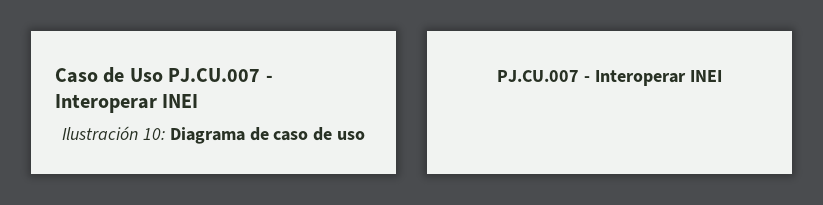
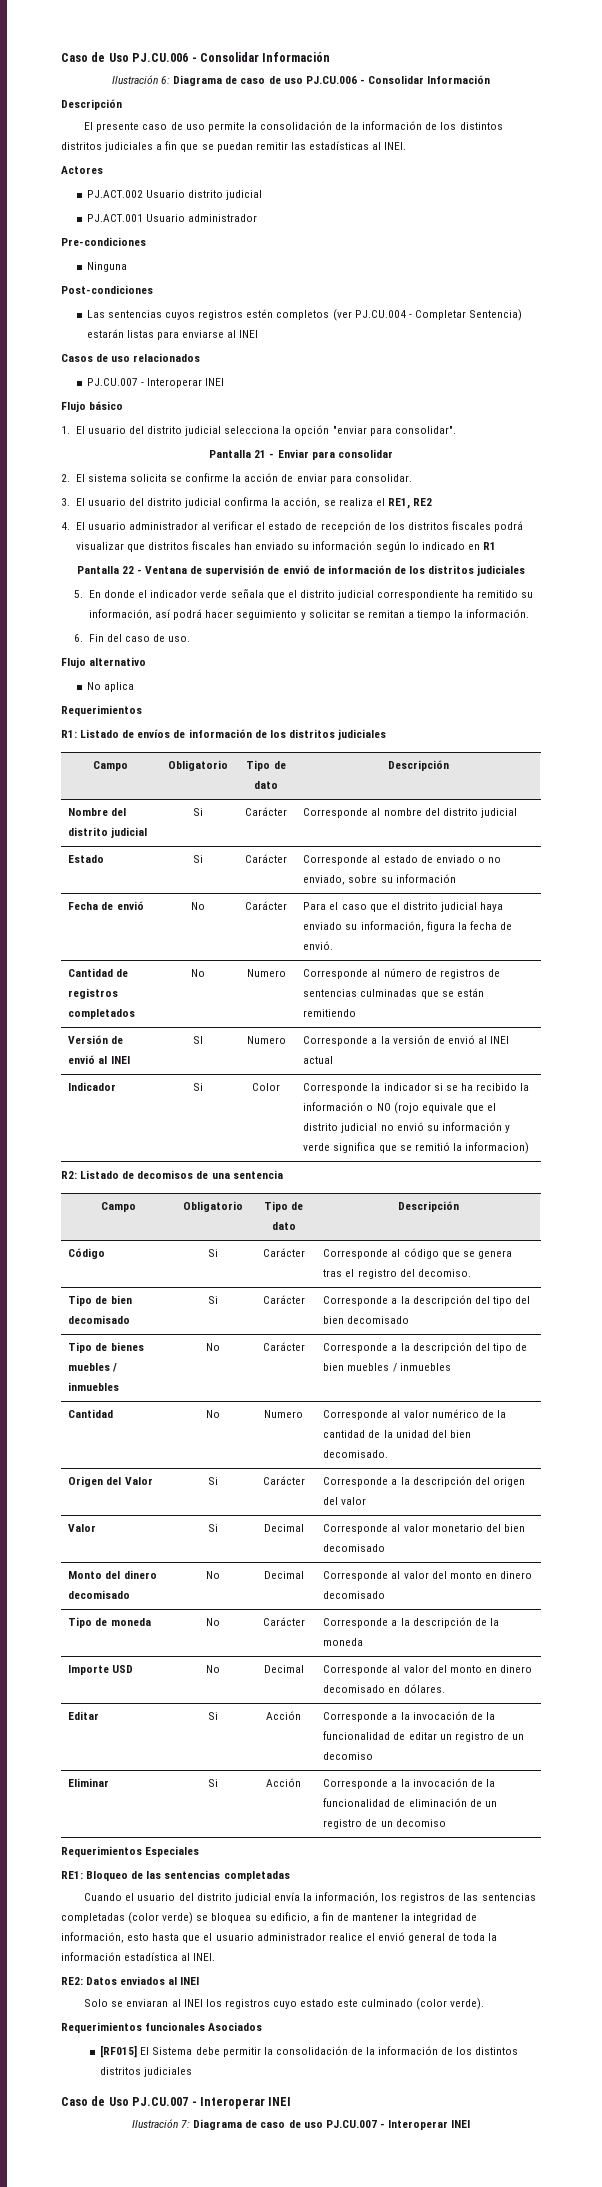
[55,67,163,83] Caso de Uso -> [61,52,331,62] [111,75,491,86] [61,99,122,110] [84,121,503,132] [61,141,407,152] [61,166,103,174] [86,190,263,200] [86,214,258,222] [61,237,146,246] [86,262,127,272] [61,285,153,294] [86,309,522,321] [86,329,259,340] [61,353,201,362] [86,378,225,388] [61,401,124,412] [61,425,456,436] [209,449,393,460] [61,473,412,484] [61,497,433,509] [61,521,524,532] [75,541,497,552] [76,565,526,576] [74,589,534,600] [89,609,530,620] [74,634,191,642] [61,657,147,668] [86,682,135,692] [61,705,142,716] [61,729,386,740] [93,761,128,771] [167,760,228,771] [246,760,286,771] [254,781,278,789] [388,760,449,771] [68,808,127,816] [68,827,148,838] [192,808,203,816] [245,807,287,816] [303,808,517,818] [68,855,105,863] [192,855,203,863] [245,854,287,863] [303,855,501,865] [303,874,456,885] [68,901,144,910] [190,902,205,910] [245,901,287,910] [303,902,504,912] [303,921,512,932] [303,941,334,950] [68,968,129,977] [68,988,119,999] [68,1009,136,1019] [190,969,205,977] [246,969,286,977] [303,968,500,979] [303,988,484,999] [303,1009,357,1017] [68,1035,124,1044] [68,1055,130,1064] [192,1036,203,1044] [246,1036,286,1044] [303,1035,510,1046] [303,1056,334,1064] [68,1082,117,1091] [192,1083,203,1091] [252,1083,280,1091] [303,1083,530,1093] [303,1102,496,1114] [303,1122,510,1133] [303,1142,529,1154] [61,1170,283,1179] [101,1202,136,1212] [183,1201,243,1212] [263,1201,304,1212] [271,1222,296,1230] [398,1201,459,1212] [68,1248,106,1259] [208,1249,218,1257] [262,1248,305,1257] [323,1248,512,1259] [323,1269,471,1279] [68,1295,132,1306] [68,1315,131,1324] [208,1296,218,1304] [262,1295,305,1304] [323,1295,530,1306] [323,1316,410,1324] [68,1342,144,1353] [68,1363,118,1372] [68,1382,120,1391] [206,1343,220,1351] [262,1342,305,1351] [323,1342,527,1353] [323,1363,451,1372] [68,1409,114,1418] [206,1410,220,1418] [264,1410,303,1418] [323,1409,506,1420] [323,1430,471,1438] [323,1450,389,1458] [68,1476,153,1487] [208,1477,218,1485] [262,1476,305,1485] [323,1476,525,1487] [323,1497,367,1505] [68,1524,97,1532] [208,1524,218,1532] [263,1524,304,1532] [323,1524,525,1534] [323,1544,386,1552] [68,1570,157,1579] [68,1590,131,1599] [206,1571,220,1579] [263,1571,304,1579] [323,1571,532,1581] [323,1591,386,1599] [68,1617,151,1628] [206,1618,220,1626] [262,1617,305,1626] [323,1617,499,1628] [323,1638,364,1646] [68,1665,134,1675] [206,1665,220,1673] [263,1665,304,1673] [323,1665,532,1675] [323,1684,445,1693] [68,1711,100,1720] [208,1712,218,1720] [266,1711,301,1720] [323,1711,495,1722] [323,1731,524,1742] [323,1752,374,1760] [68,1778,110,1787] [208,1779,218,1787] [266,1778,301,1787] [323,1778,495,1789] [323,1798,497,1807] [323,1819,446,1829] [61,1846,200,1857] [61,1870,290,1881] [84,1892,536,1903] [61,1912,478,1924] [61,1932,498,1943] [61,1952,216,1961] [61,1976,200,1985] [84,1998,485,2010] [61,2022,263,2033] [100,2045,519,2058] [100,2067,193,2077] [61,2096,129,2106] Caso de Uso PJ.CU.006 - Consolidar Información // Ilustración 6: Diagrama de caso de uso PJ.CU.006 - Consolidar Información // Descripción // El presente caso de uso permite la consolidación de la información de los distintos distritos judiciales a fin que se puedan remitir las estadísticas al INEI. // Actores // PJ.ACT.002 Usuario distrito judicial // PJ.ACT.001 Usuario administrador // Pre-condiciones // Ninguna // Post-condiciones // Las sentencias cuyos registros estén completos (ver PJ.CU.004 - Completar Sentencia) estarán listas para enviarse al INEI // Casos de uso relacionados // PJ.CU.007 - Interoperar INEI // Flujo básico // 1. El usuario del distrito judicial selecciona la opción "enviar para consolidar". // Pantalla 21 - Enviar para consolidar // 2. El sistema solicita se confirme la acción de enviar para consolidar. // 3. El usuario del distrito judicial confirma la acción, se realiza el RE1, RE2 // 4. El usuario administrador al verificar el estado de recepción de los distritos fiscales podrá visualizar que distritos fiscales han enviado su información según lo indicado en R1 // Pantalla 22 - Ventana de supervisión de envió de información de los distritos judiciales // 5. En donde el indicador verde señala que el distrito judicial correspondiente ha remitido su información, así podrá hacer seguimiento y solicitar se remitan a tiempo la información. // 6. Fin del caso de uso. // Flujo alternativo // No aplica // Requerimientos // R1: Listado de envíos de información de los distritos judiciales // Campo | Obligatorio | Tipo de dato | Descripción // Nombre del distrito judicial | Si | Carácter | Corresponde al nombre del distrito judicial // Estado | Si | Carácter | Corresponde al estado de enviado o no enviado, sobre su información // Fecha de envió | No | Carácter | Para el caso que el distrito judicial haya enviado su información, figura la fecha de envió. // Cantidad de registros completados | No | Numero | Corresponde al número de registros de sentencias culminadas que se están remitiendo // Versión de envió al INEI | SI | Numero | Corresponde a la versión de envió al INEI actual // Indicador | Si | Color | Corresponde la indicador si se ha recibido la información o NO (rojo equivale que el distrito judicial no envió su información y verde significa que se remitió la informacion) // R2: Listado de decomisos de una sentencia // Campo | Obligatorio | Tipo de dato | Descripción // Código | Si | Carácter | Corresponde al código que se genera tras el registro del decomiso. // Tipo de bien decomisado | Si | Carácter | Corresponde a la descripción del tipo del bien decomisado // Tipo de bienes muebles / inmuebles | No | Carácter | Corresponde a la descripción del tipo de bien muebles / inmuebles // Cantidad | No | Numero | Corresponde al valor numérico de la cantidad de la unidad del bien decomisado. // Origen del Valor | Si | Carácter | Corresponde a la descripción del origen del valor // Valor | Si | Decimal | Corresponde al valor monetario del bien decomisado // Monto del dinero decomisado | No | Decimal | Corresponde al valor del monto en dinero decomisado // Tipo de moneda | No | Carácter | Corresponde a la descripción de la moneda // Importe USD | No | Decimal | Corresponde al valor del monto en dinero decomisado en dólares. // Editar | Si | Acción | Corresponde a la invocación de la funcionalidad de editar un registro de un decomiso // Eliminar | Si | Acción | Corresponde a la invocación de la funcionalidad de eliminación de un registro de un decomiso // Requerimientos Especiales // RE1: Bloqueo de las sentencias completadas // Cuando el usuario del distrito judicial envía la información, los registros de las sentencias completadas (color verde) se bloquea su edificio, a fin de mantener la integridad de información, esto hasta que el usuario administrador realice el envió general de toda la información estadística al INEI. // RE2: Datos enviados al INEI // Solo se enviaran al INEI los registros cuyo estado este culminado (color verde). // Requerimientos funcionales Asociados // [RF015] El Sistema debe permitir la consolidación de la información de los distintos distritos judiciales // Caso de Uso
[142,128,165,140] 10: -> [181,2120,191,2128] 7:

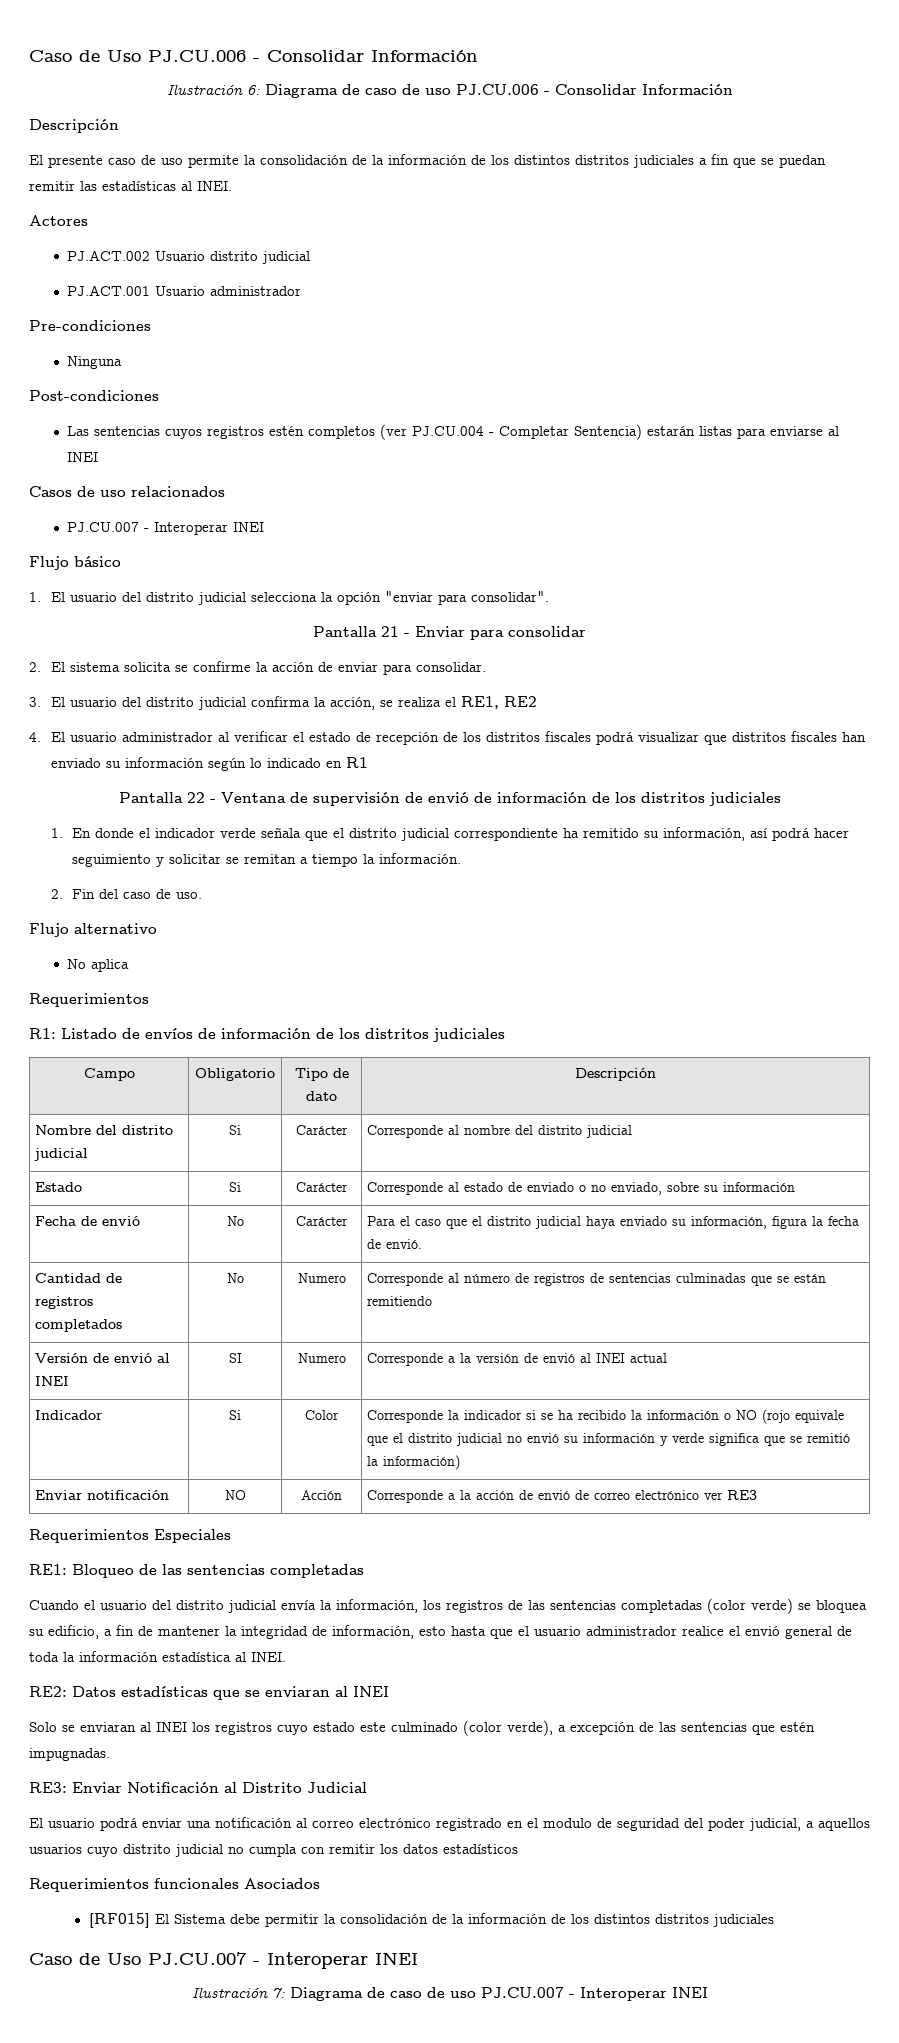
[74,590,84,598] 5. -> [50,828,63,838] 1.
[74,634,84,642] 6. -> [50,889,63,899] 2.
[464,1142,529,1154] [61,1170,283,1179] [101,1202,136,1212] [183,1201,243,1212] [263,1201,304,1212] [271,1222,296,1230] [398,1201,459,1212] [68,1248,106,1259] [208,1249,218,1257] [262,1248,305,1257] [323,1248,512,1259] [323,1269,471,1279] [68,1295,132,1306] [68,1315,131,1324] [208,1296,218,1304] [262,1295,305,1304] [323,1295,530,1306] [323,1316,410,1324] [68,1342,144,1353] [68,1363,118,1372] [68,1382,120,1391] [206,1343,220,1351] [262,1342,305,1351] [323,1342,527,1353] [323,1363,451,1372] [68,1409,114,1418] [206,1410,220,1418] [264,1410,303,1418] [323,1409,506,1420] [323,1430,471,1438] [323,1450,389,1458] [68,1476,153,1487] [208,1477,218,1485] [262,1476,305,1485] [323,1476,525,1487] [323,1497,367,1505] [68,1524,97,1532] [208,1524,218,1532] [263,1524,304,1532] [323,1524,525,1534] [323,1544,386,1552] [68,1570,157,1579] [68,1590,131,1599] [206,1571,220,1579] [263,1571,304,1579] [323,1571,532,1581] [323,1591,386,1599] [68,1617,151,1628] [206,1618,220,1626] [262,1617,305,1626] [323,1617,499,1628] [323,1638,364,1646] [68,1665,134,1675] [206,1665,220,1673] [263,1665,304,1673] [323,1665,532,1675] [323,1684,445,1693] [68,1711,100,1720] [208,1712,218,1720] [266,1711,301,1720] [323,1711,495,1722] [323,1731,524,1742] [323,1752,374,1760] [68,1778,110,1787] [208,1779,218,1787] [266,1778,301,1787] [323,1778,495,1789] [323,1798,497,1807] [323,1819,446,1829] informacion) // R2: Listado de decomisos de una sentencia // Campo | Obligatorio | Tipo de dato | Descripción // Código | Si | Carácter | Corresponde al código que se genera tras el registro del decomiso. // Tipo de bien decomisado | Si | Carácter | Corresponde a la descripción del tipo del bien decomisado // Tipo de bienes muebles / inmuebles | No | Carácter | Corresponde a la descripción del tipo de bien muebles / inmuebles // Cantidad | No | Numero | Corresponde al valor numérico de la cantidad de la unidad del bien decomisado. // Origen del Valor | Si | Carácter | Corresponde a la descripción del origen del valor // Valor | Si | Decimal | Corresponde al valor monetario del bien decomisado // Monto del dinero decomisado | No | Decimal | Corresponde al valor del monto en dinero decomisado // Tipo de moneda | No | Carácter | Corresponde a la descripción de la moneda // Importe USD | No | Decimal | Corresponde al valor del monto en dinero decomisado en dólares. // Editar | Si | Acción | Corresponde a la invocación de la funcionalidad de editar un registro de un decomiso // Eliminar | Si | Acción | Corresponde a la invocación de la funcionalidad de eliminación de un registro de un decomiso -> [383,1455,461,1470] [35,1490,170,1500] [224,1490,246,1500] [301,1490,342,1500] [367,1490,758,1503] información) // Enviar notificación | NO | Acción | Corresponde a la acción de envió de correo electrónico ver RE3
[120,1976,166,1985] enviados -> [121,1686,330,1700] estadísticas que se enviaran
[450,1998,485,2010] verde). -> [507,1720,815,1736] [29,1748,110,1761] [29,1782,367,1793] [29,1817,870,1831] [29,1844,518,1857] verde), a excepción de las sentencias que estén impugnadas. // RE3: Enviar Notificación al Distrito Judicial // El usuario podrá enviar una notificación al correo electrónico registrado en el modulo de seguridad del poder judicial, a aquellos usuarios cuyo distrito judicial no cumpla con remitir los datos estadísticos

